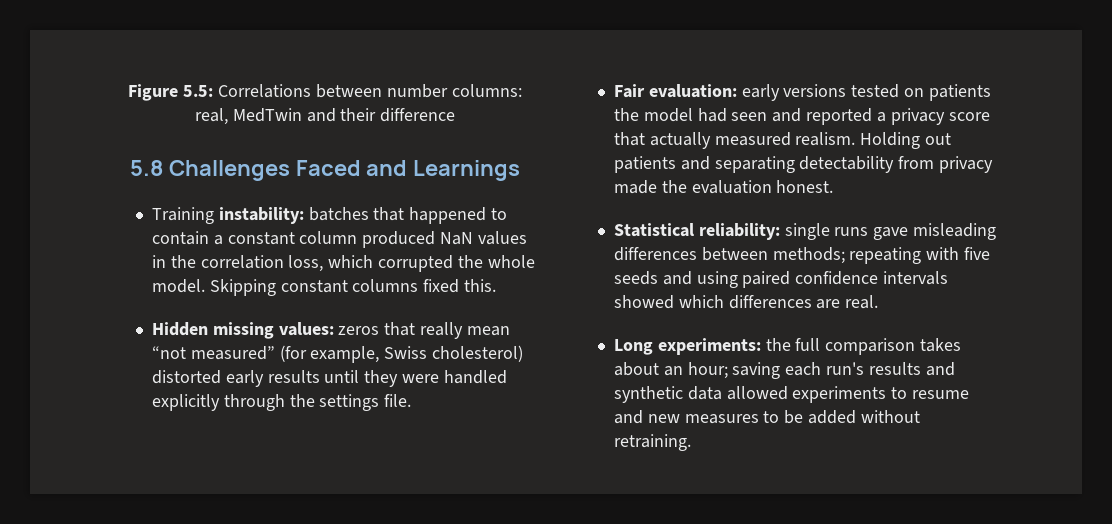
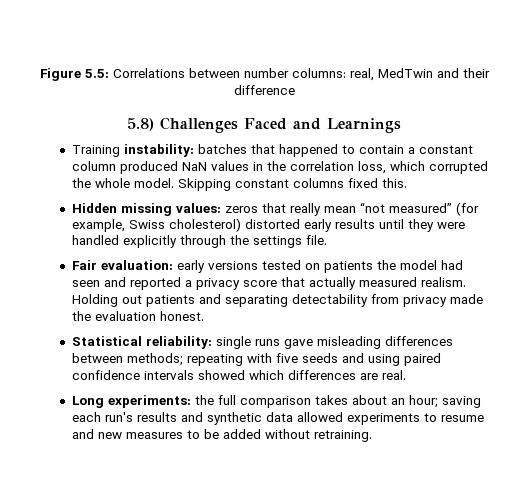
[129,160,163,176] 5.8 -> [127,118,154,131] 5.8)

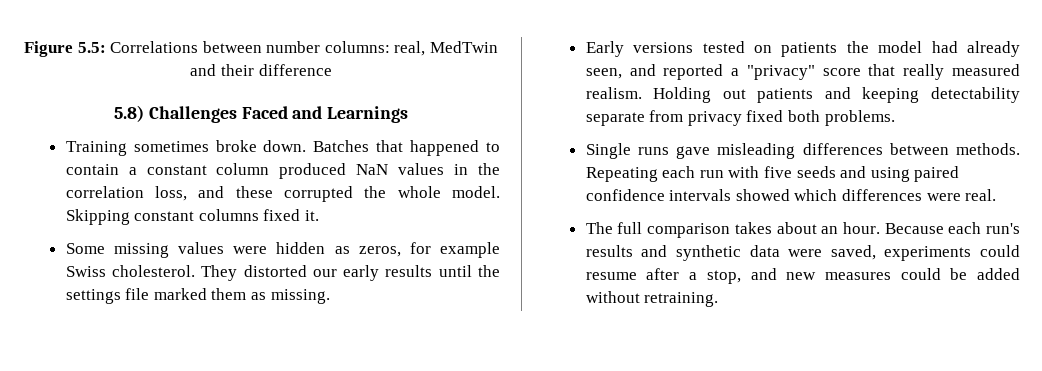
[124,144,248,157] instability: batches -> [133,140,370,152] sometimes broke down. Batches
[390,161,426,171] which -> [198,186,273,198] and these
[382,178,408,188] [72,202,480,216] [72,218,466,232] [72,235,328,248] [72,260,206,273] this. // Hidden missing values: zeros that really mean “not measured” (for example, Swiss cholesterol) distorted early results until they were handled explicitly through the settings file. // Fair evaluation: early -> [305,210,320,221] [65,242,500,258] [65,265,500,281] [65,288,330,304] [585,41,624,57] it. // Some missing values were hidden as zeros, for example Swiss cholesterol. They distorted our early results until the settings file marked them as missing. // Early
[72,280,101,287] seen -> [966,41,1020,57] [585,68,622,79] already seen,
[196,278,241,290] privacy -> [746,65,815,80] "privacy"
[309,277,357,290] actually -> [903,64,945,80] really
[225,294,484,307] [72,311,205,321] [72,336,252,349] separating detectability from privacy made the evaluation honest. // Statistical reliability: single -> [862,87,1020,103] [585,110,895,126] [585,143,631,159] keeping detectability separate from privacy fixed both problems. // Single
[127,353,244,366] methods; repeating -> [956,143,1020,155] [585,166,724,182] methods. Repeating each run
[360,373,379,380] are -> [926,193,961,201] were
[72,395,215,408] Long experiments: the -> [585,222,613,234] The
[409,395,482,408] hour; saving -> [842,222,944,234] hour. Because
[297,412,485,425] allowed experiments to resume -> [788,245,1020,261] [585,268,741,284] were saved, experiments could resume after a stop,
[187,430,201,439] to -> [900,268,941,280] could

